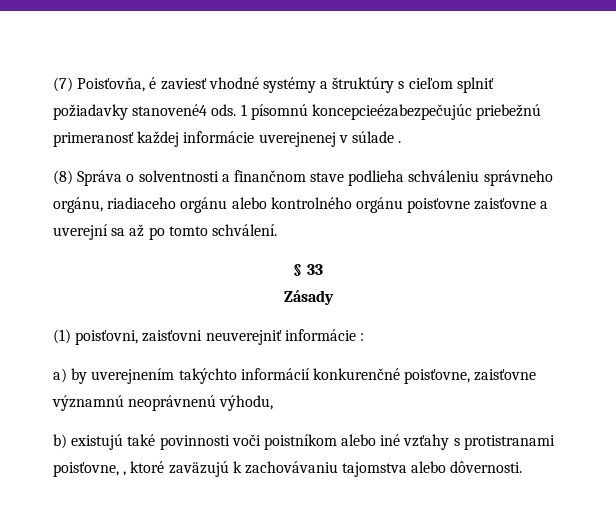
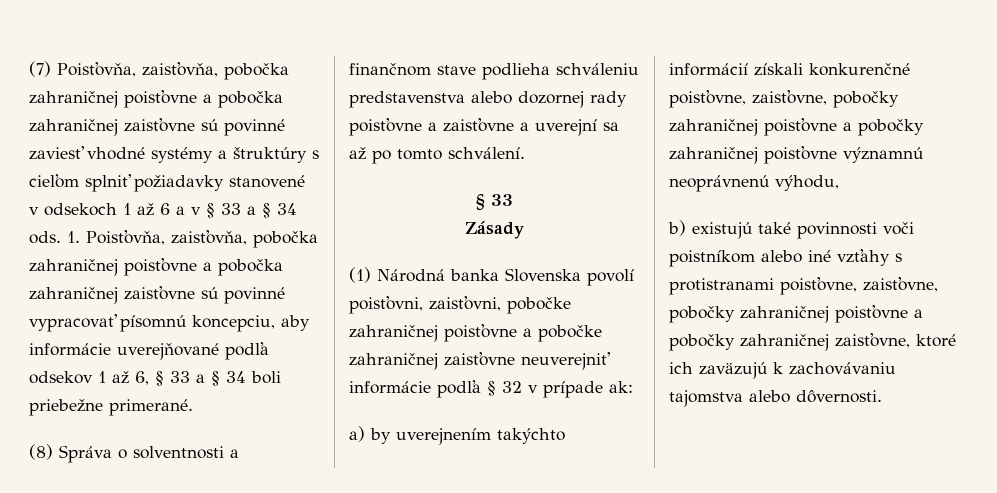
[149,77,157,89] é -> [142,62,289,80] [29,90,283,108] [29,118,285,136] zaisťovňa, pobočka zahraničnej poisťovne a pobočka zahraničnej zaisťovne sú povinné
[132,104,542,120] [53,131,402,147] stanovené4 ods. 1 písomnú koncepcieézabezpečujúc priebežnú primeranosť každej informácie uverejnenej v súlade . -> [229,175,305,188] [29,203,297,218] [29,230,318,248] [29,258,283,276] [29,286,285,304] [29,314,310,332] [29,342,269,360] [29,371,281,386] [29,399,193,416] stanovené v odsekoch 1 až 6 a v § 33 a § 34 ods. 1. Poisťovňa, zaisťovňa, pobočka zahraničnej poisťovne a pobočka zahraničnej zaisťovne sú povinné vypracovať písomnú koncepciu, aby informácie uverejňované podľa odsekov 1 až 6, § 33 a § 34 boli priebežne primerané.
[483,170,553,186] [53,197,471,213] správneho orgánu, riadiaceho orgánu alebo kontrolného orgánu poisťovne -> [349,91,627,108] [349,118,437,136] predstavenstva alebo dozornej rady poisťovne a
[75,329,364,345] poisťovni, zaisťovni neuverejniť informácie : -> [377,268,634,286] [349,296,571,314] [349,324,602,342] [349,352,611,370] [349,380,633,398] Národná banka Slovenska povolí poisťovni, zaisťovni, pobočke zahraničnej poisťovne a pobočke zahraničnej zaisťovne neuverejniť informácie podľa § 32 v prípade ak:
(310, 374) none -> [754,63,803,76] získali
[474,369,537,381] zaisťovne -> [752,90,899,108] [669,118,924,136] [669,146,837,164] zaisťovne, pobočky zahraničnej poisťovne a pobočky zahraničnej poisťovne
[123,461,165,476] , ktoré -> [863,277,938,292] [669,305,923,323] [669,333,956,351] [669,362,693,374] zaisťovne, pobočky zahraničnej poisťovne a pobočky zahraničnej zaisťovne, ktoré ich

